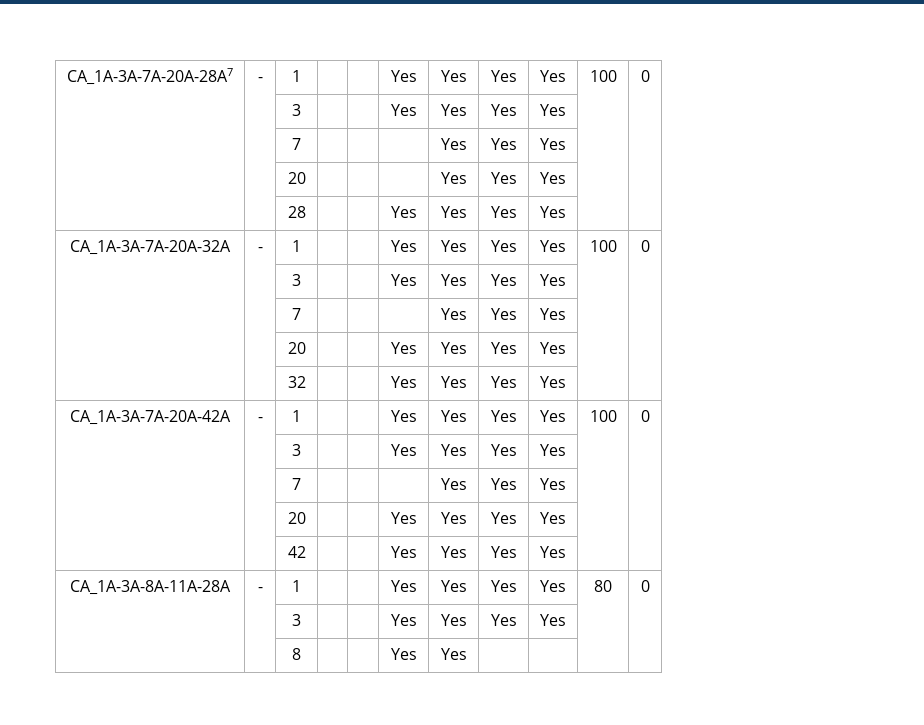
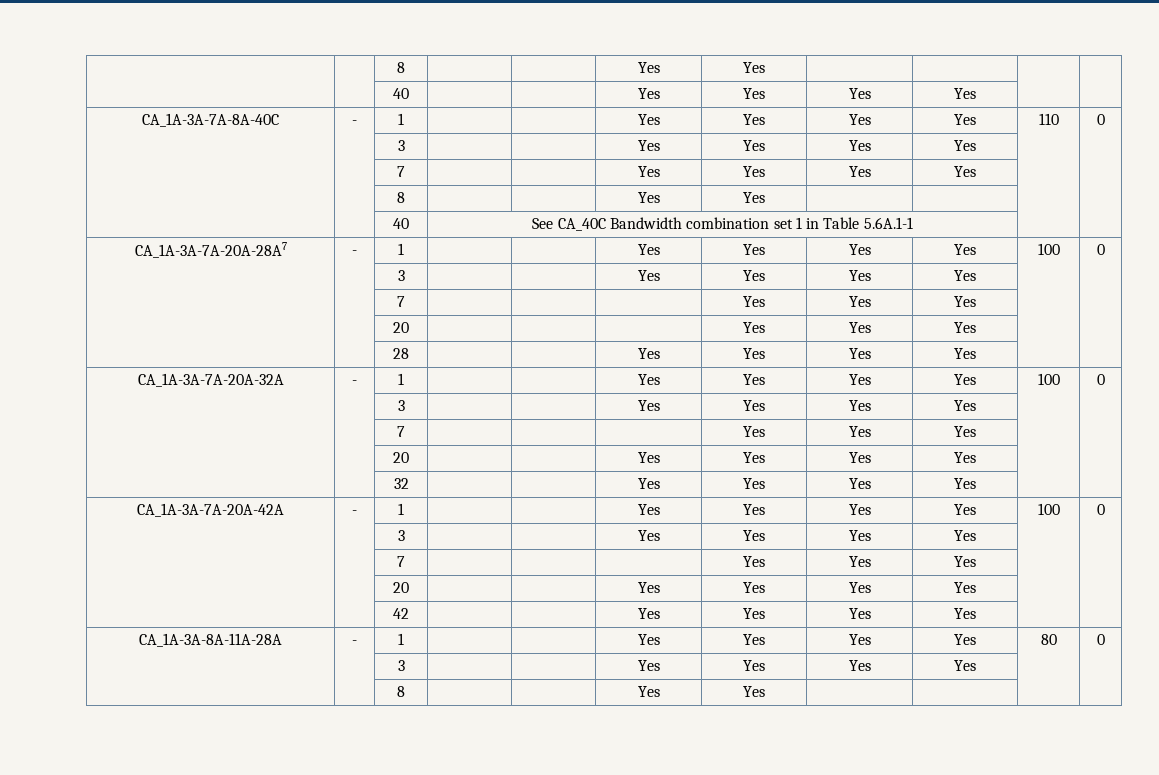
(67, 76) none -> [397,62,405,73] [637,62,660,73] [743,62,765,73] [393,88,409,99] [637,88,660,99] [743,88,765,99] [848,88,871,99] [954,88,976,99] [142,113,279,127] [352,120,357,125] [398,113,404,125] [637,114,660,125] [743,114,765,125] [848,114,871,125] [954,114,976,125] [1038,113,1059,125] [1096,114,1105,125] [397,140,405,151] [637,140,660,151] [743,140,765,151] [848,140,871,151] [954,140,976,151] [397,166,405,177] [637,166,660,177] [743,166,765,177] [848,166,871,177] [954,166,976,177] [397,192,405,203] [637,192,660,203] [743,192,765,203] [393,218,409,229] [532,217,913,231] | | 8 | | | Yes | Yes | | | | // | | 40 | | | Yes | Yes | Yes | Yes | | // CA_1A-3A-7A-8A-40C | - | 1 | | | Yes | Yes | Yes | Yes | 110 | 0 // | | 3 | | | Yes | Yes | Yes | Yes | | // | | 7 | | | Yes | Yes | Yes | Yes | | // | | 8 | | | Yes | Yes | | | | // | | 40 | See CA_40C Bandwidth combination set 1 in Table 5.6A.1-1 | | //

